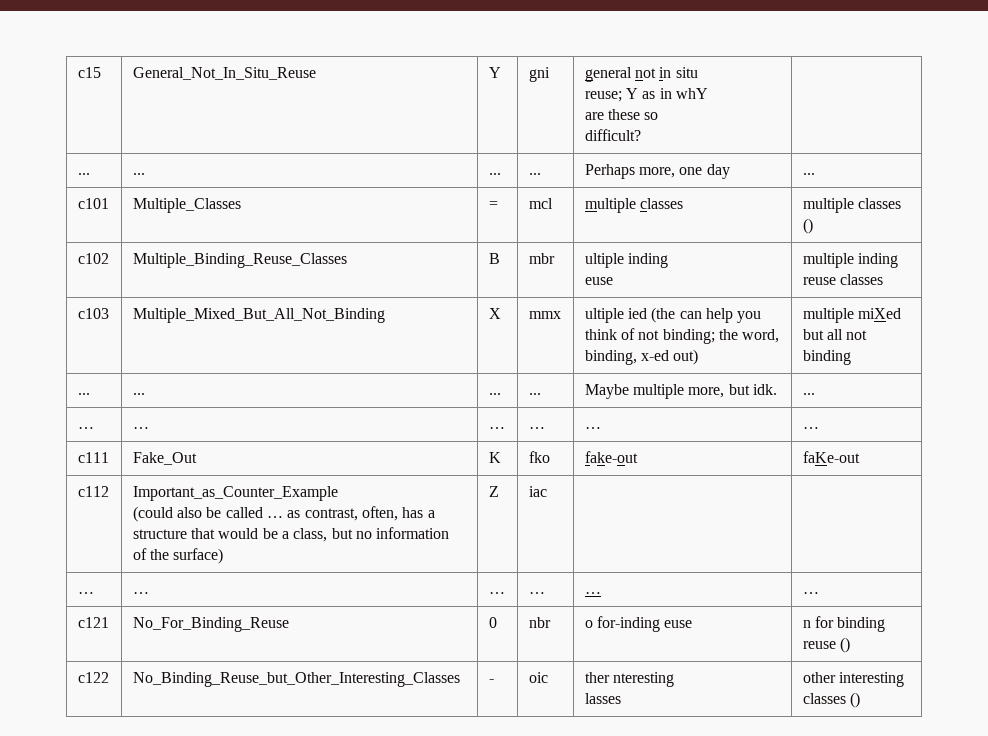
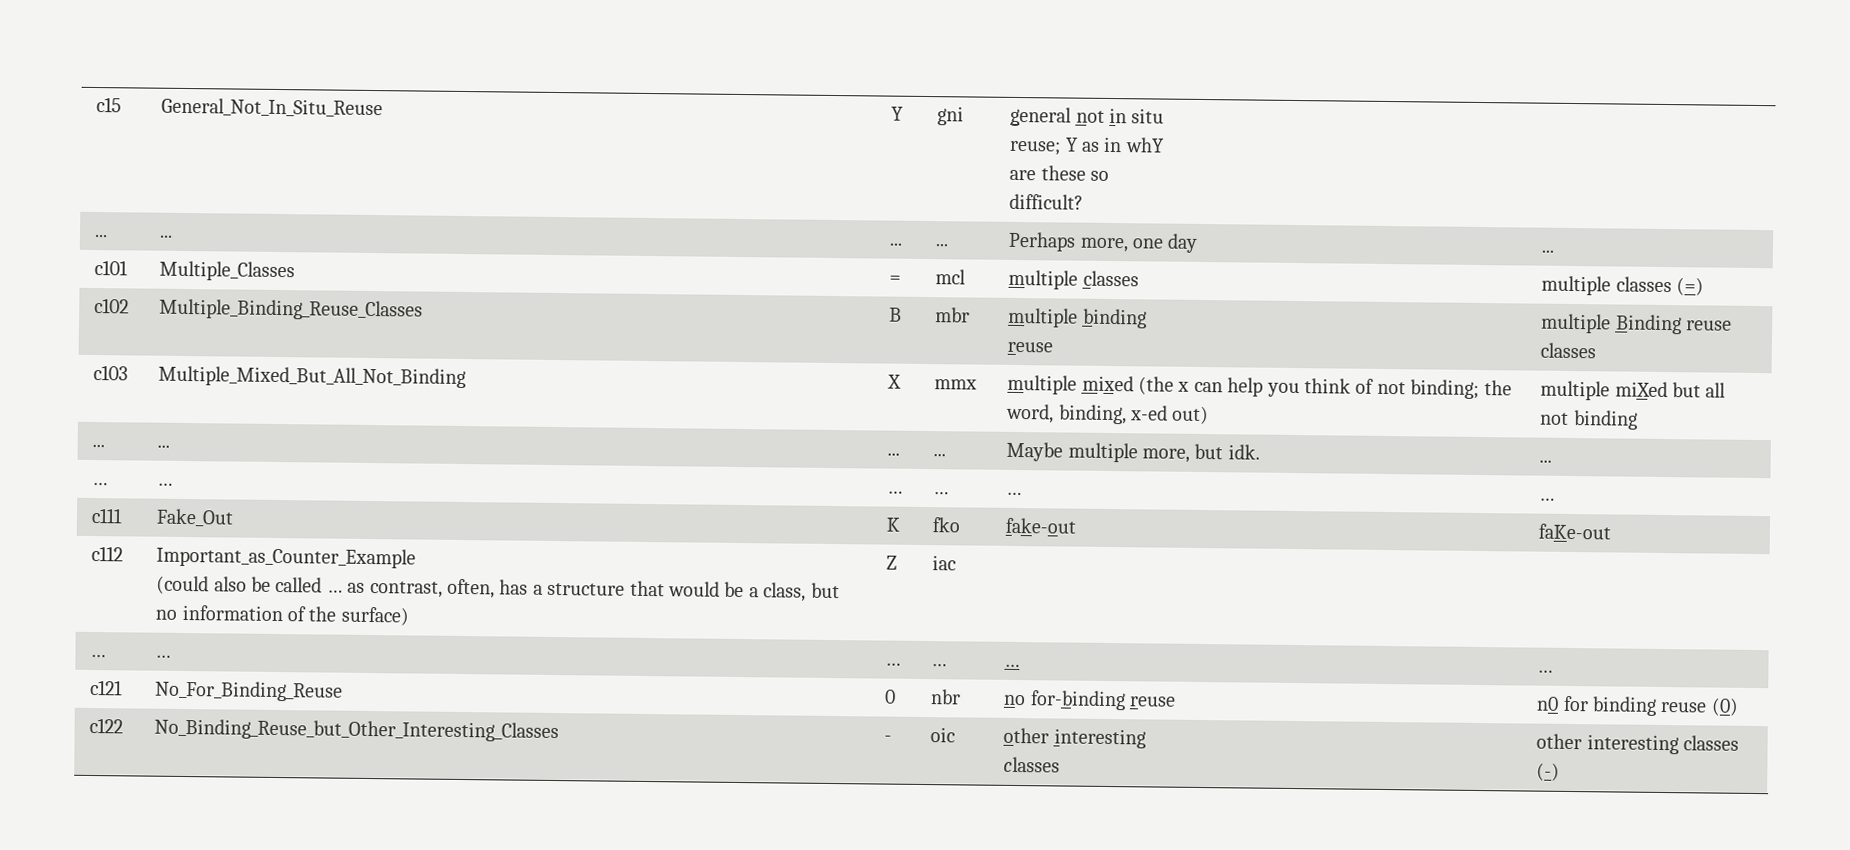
[802,218,813,234] () -> [1675,277,1704,296] (=)
[584,253,668,268] [584,277,613,285] [802,253,898,268] ultiple inding // euse | multiple inding -> [1008,307,1147,329] [1007,341,1054,353] [1541,313,1682,335] multiple binding // reuse | multiple Binding
[584,307,676,323] ultiple ied (the -> [1007,374,1190,395] multiple mixed (the x
[584,616,693,632] [802,620,811,628] o for-inding euse | n -> [1003,690,1176,711] [1536,696,1560,711] no for-binding reuse | n0
[839,637,850,653] () -> [1710,697,1739,716] (0)
[584,672,674,687] [584,693,621,704] ther nteresting // lasses -> [1003,727,1146,749] [1003,756,1061,773] other interesting // classes
[849,692,860,708] () -> [1536,762,1561,781] (-)

